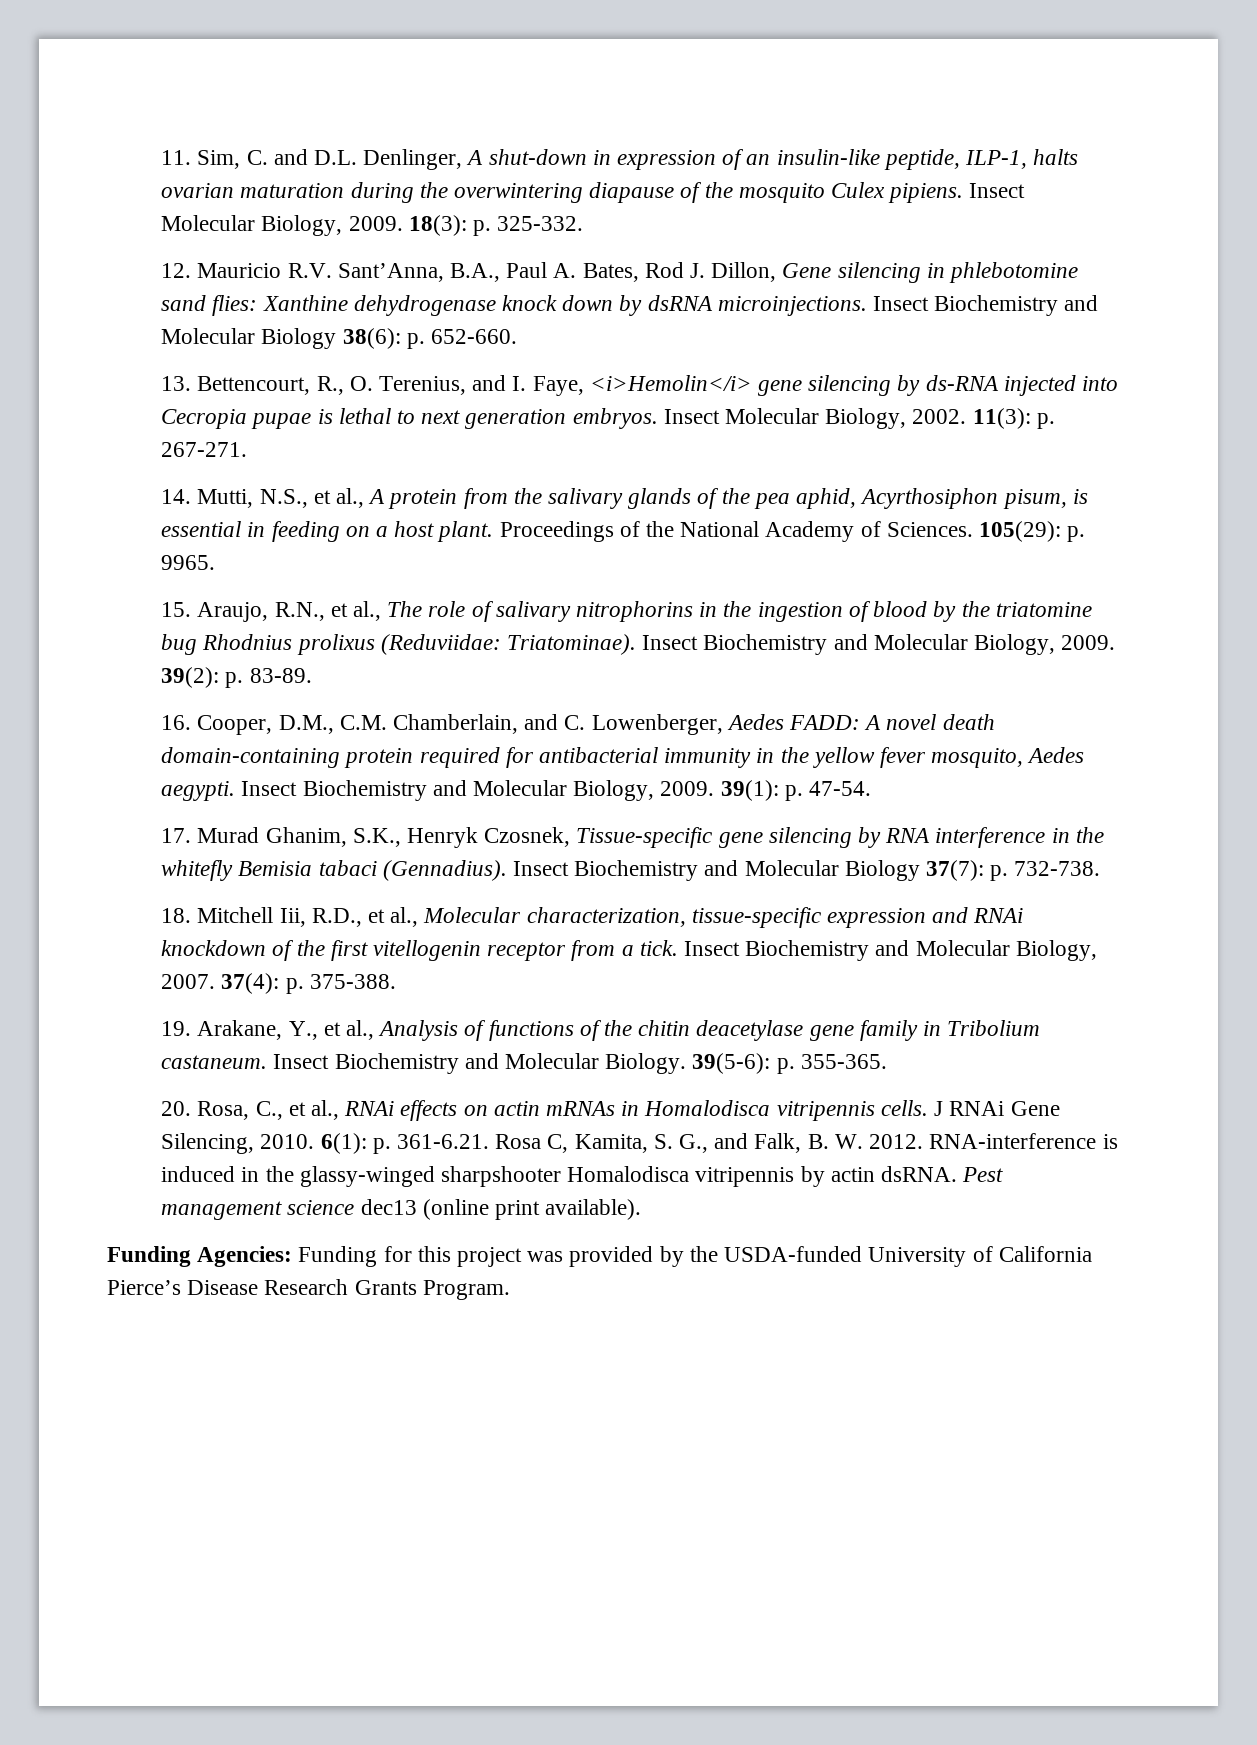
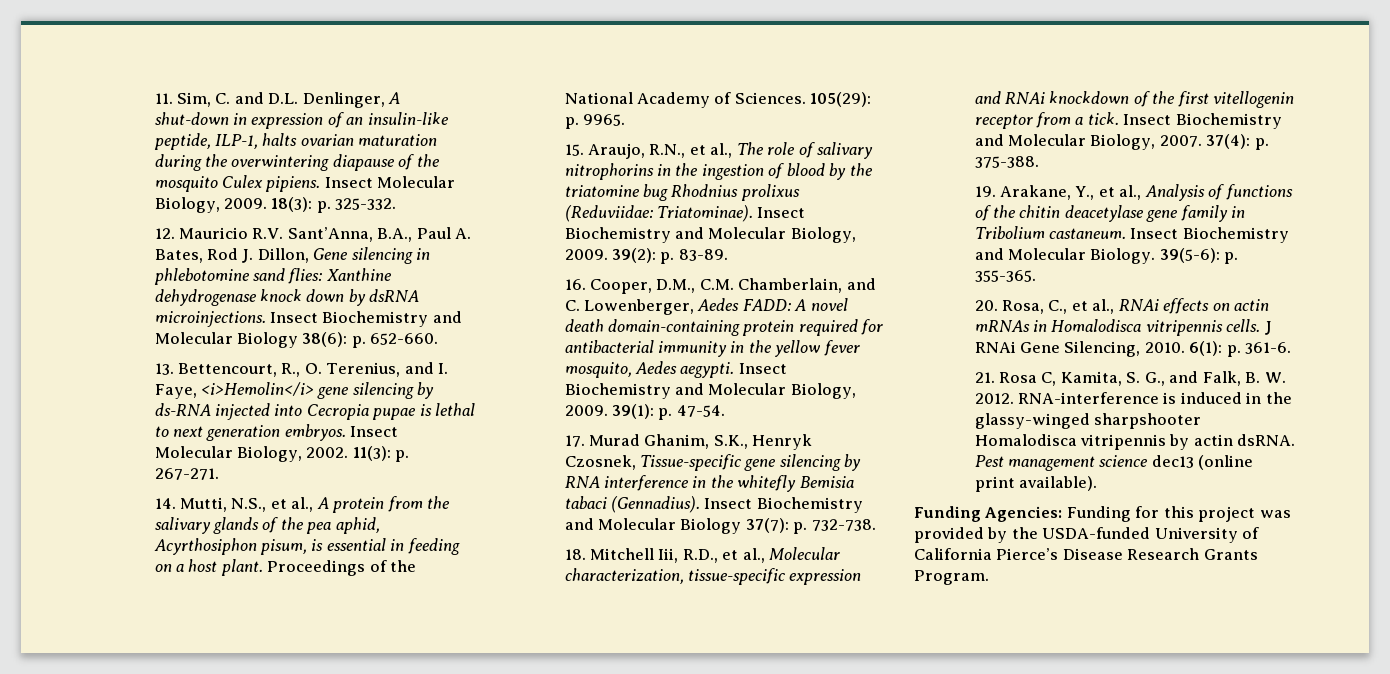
[397,1134,490,1149] 361-6.21. -> [1245,342,1292,354] [974,372,995,383] 361-6. // 21.

